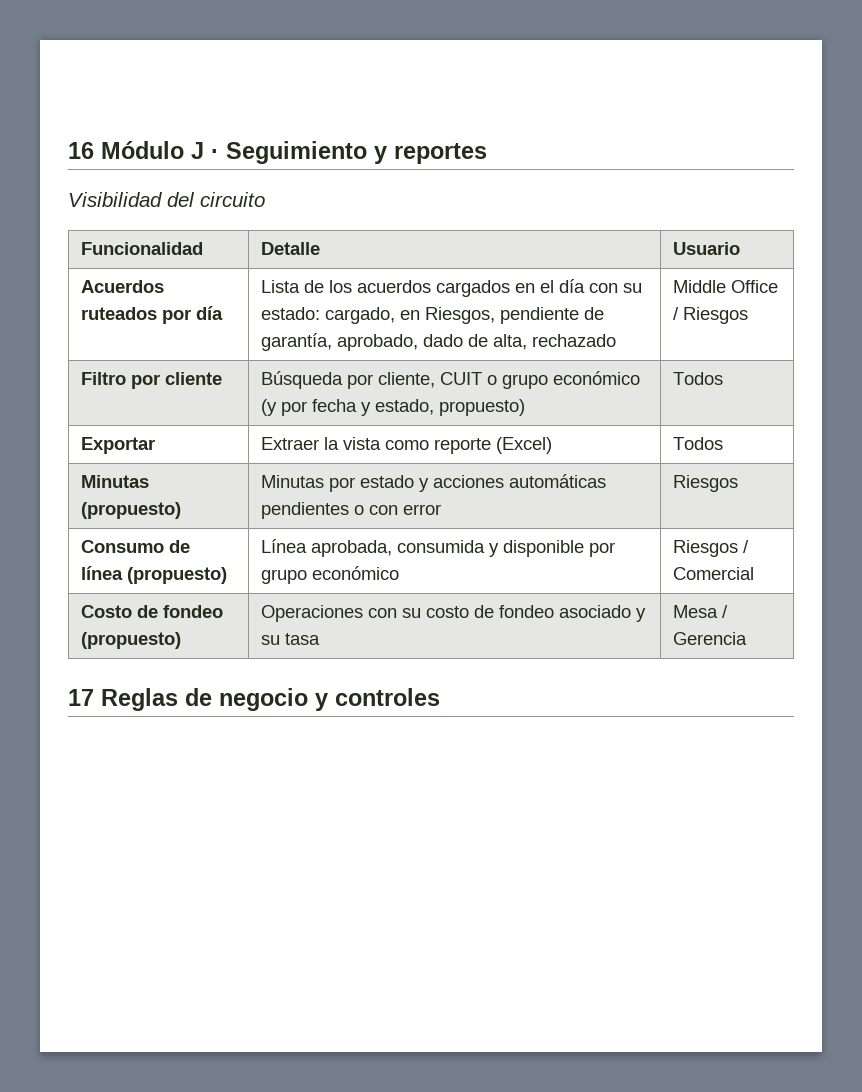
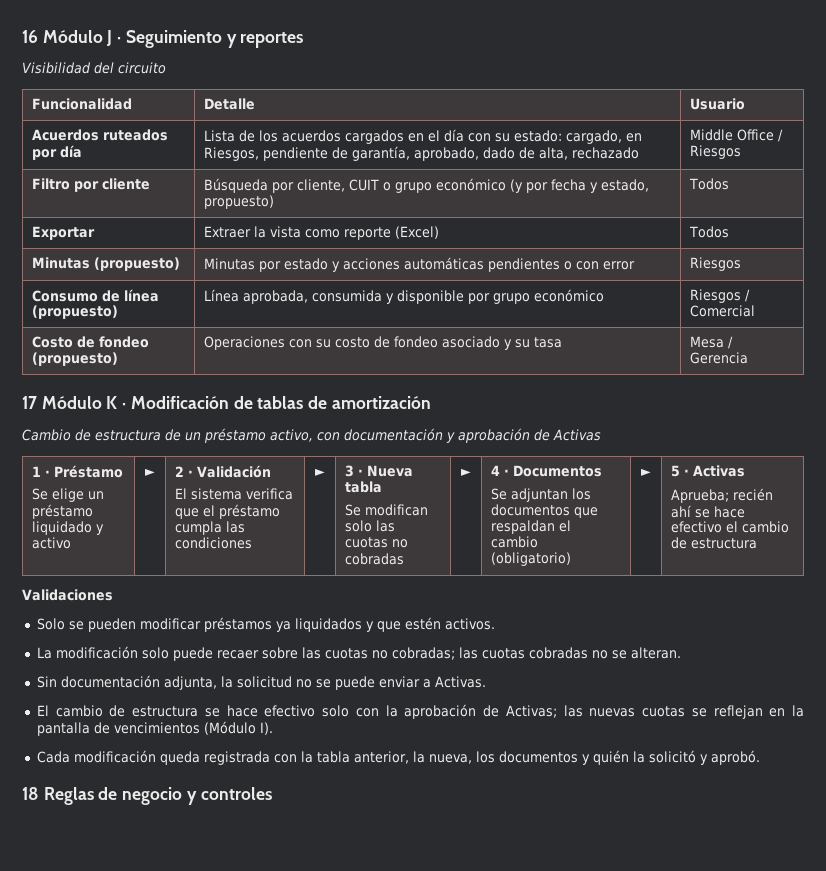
(94, 697) none -> [41,396,431,409] [22,428,601,443] [32,465,124,478] [32,488,105,502] [32,504,94,519] [32,521,105,535] [32,537,72,549] [145,468,155,476] [175,465,272,478] [175,488,294,500] [175,504,281,519] [175,521,246,535] [175,537,253,549] [315,468,325,476] [345,465,414,477] [345,481,383,493] [345,504,429,516] [345,520,396,532] [345,537,409,548] [345,553,405,565] [461,468,471,476] [491,465,603,477] [491,488,592,502] [491,504,599,518] [491,520,572,534] [491,536,539,548] [491,552,572,566] [641,468,651,476] [671,465,746,477] [671,488,774,503] [671,505,746,518] [671,521,790,533] [671,537,758,549] [22,589,113,601] [36,617,495,632] [36,646,681,661] [36,675,486,690] [36,704,804,719] [36,721,273,736] [36,750,760,765] [22,787,39,800] Módulo K · Modificación de tablas de amortización // Cambio de estructura de un préstamo activo, con documentación y aprobación de Activas // 1 · Préstamo // Se elige un préstamo liquidado y activo | ► | 2 · Validación // El sistema verifica que el préstamo cumpla las condiciones | ► | 3 · Nueva tabla // Se modifican solo las cuotas no cobradas | ► | 4 · Documentos // Se adjuntan los documentos que respaldan el cambio (obligatorio) | ► | 5 · Activas // Aprueba; recién ahí se hace efectivo el cambio de estructura // Validaciones // Solo se pueden modificar préstamos ya liquidados y que estén activos. // La modificación solo puede recaer sobre las cuotas no cobradas; las cuotas cobradas no se alteran. // Sin documentación adjunta, la solicitud no se puede enviar a Activas. // El cambio de estructura se hace efectivo solo con la aprobación de Activas; las nuevas cuotas se reflejan en la pantalla de vencimientos (Módulo I). // Cada modificación queda registrada con la tabla anterior, la nueva, los documentos y quién la solicitó y aprobó. // 18

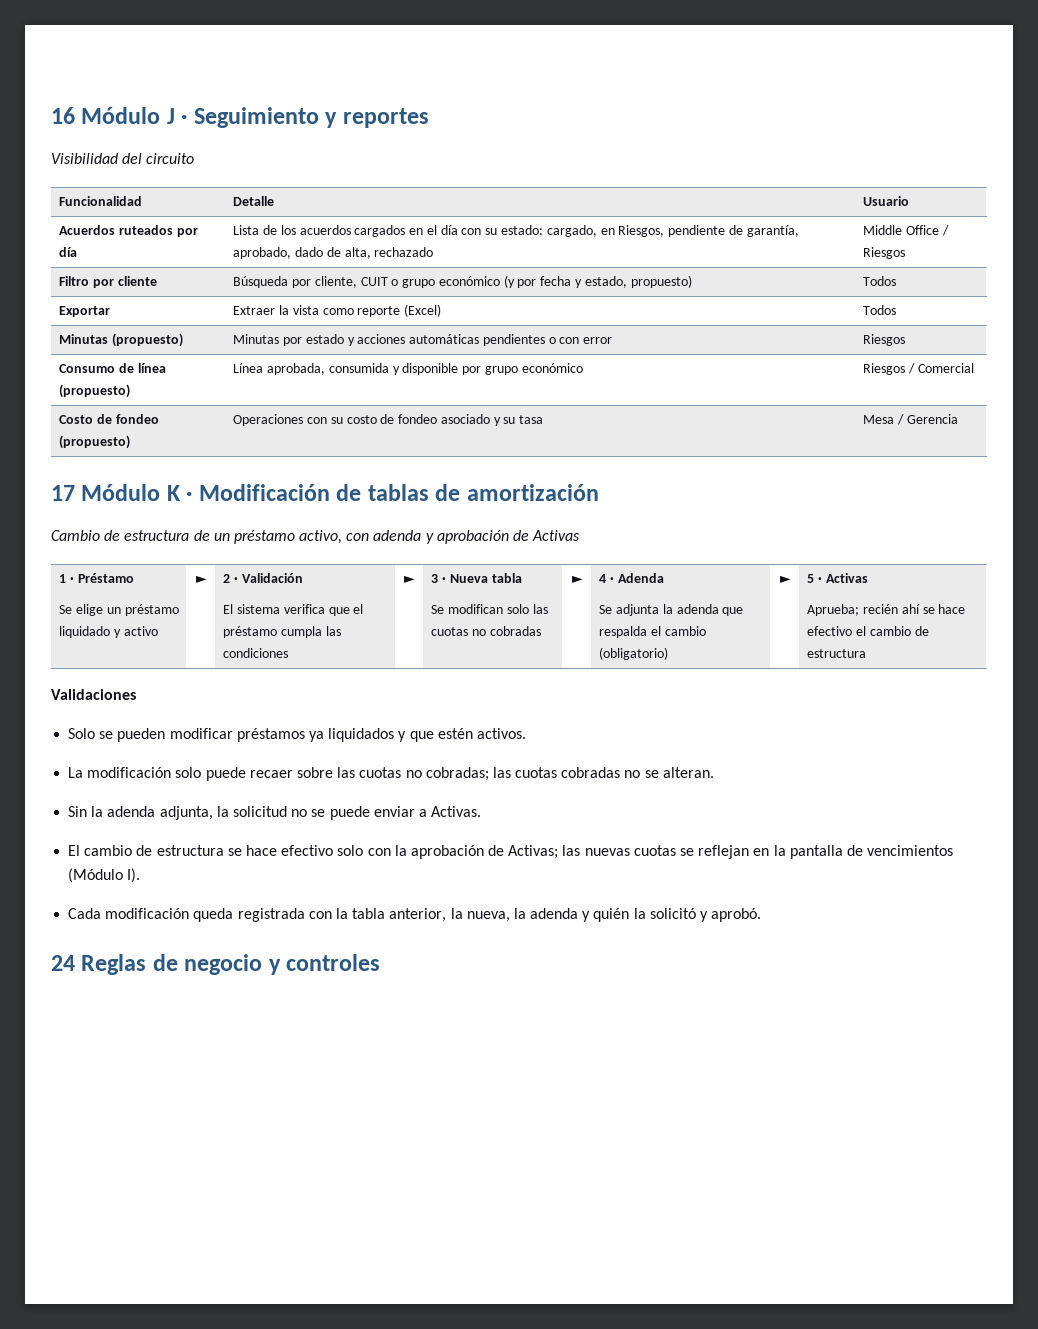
[344,428,443,441] documentación -> [373,530,422,541] adenda
[513,465,603,477] [491,488,592,502] [491,504,599,518] [491,520,556,534] Documentos // Se adjuntan los documentos que respaldan -> [617,573,664,583] [599,604,744,616] [599,626,648,638] Adenda // Se adjunta la adenda que respalda
[60,675,160,688] documentación -> [91,806,156,817] la adenda
[475,751,578,763] los documentos -> [513,908,579,919] la adenda
[22,787,39,800] 18 -> [51,955,75,971] 24

